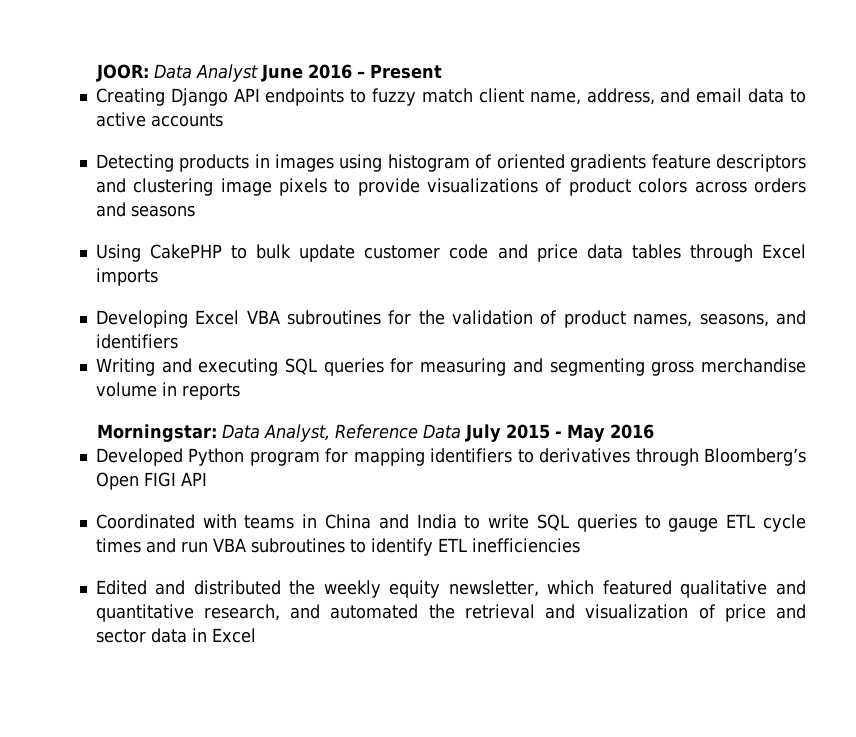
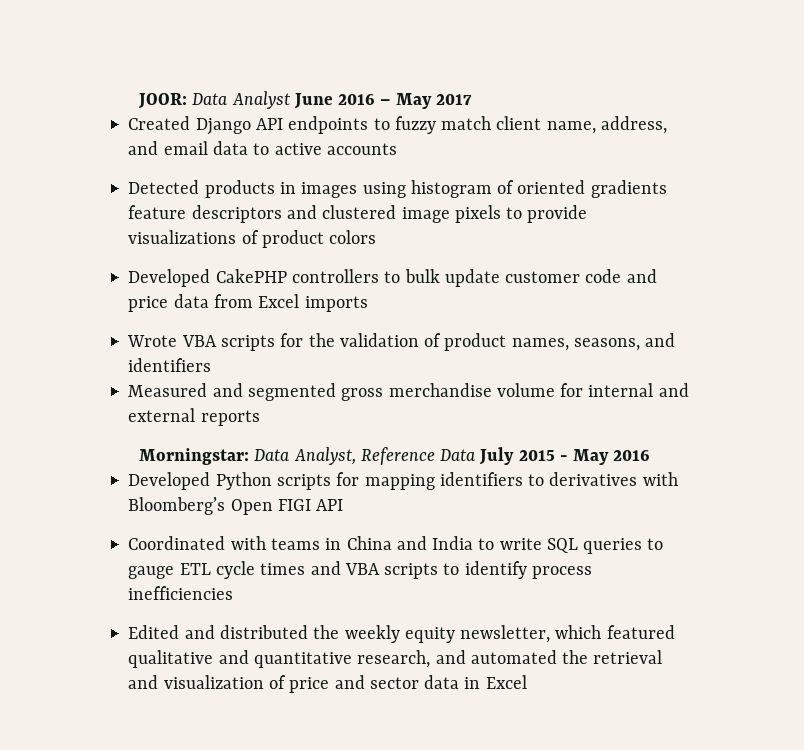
[369,64,442,79] [95,88,165,106] Present // Creating -> [395,93,472,109] [128,116,191,130] May 2017 // Created
[95,154,174,172] Detecting -> [128,180,200,194] Detected
[133,178,214,196] clustering -> [322,205,397,219] clustered
[694,178,806,193] [95,202,195,217] [95,244,222,262] across orders and seasons // Using CakePHP -> [128,269,379,287] // Developed CakePHP controllers
[631,244,753,262] tables through -> [213,294,253,308] from
[95,310,381,328] Developing Excel VBA subroutines -> [127,335,275,351] Wrote VBA scripts
[95,358,806,376] [95,382,177,397] Writing and executing SQL queries for measuring and segmenting gross merchandise volume in -> [128,383,689,401] [128,408,196,422] Measured and segmented gross merchandise volume for internal and external
[249,451,320,466] program -> [276,474,331,490] scripts
[635,448,699,466] through -> [642,472,678,486] with
[180,538,345,553] run VBA subroutines -> [344,563,439,579] VBA scripts
[437,538,467,552] ETL -> [531,566,592,579] process

